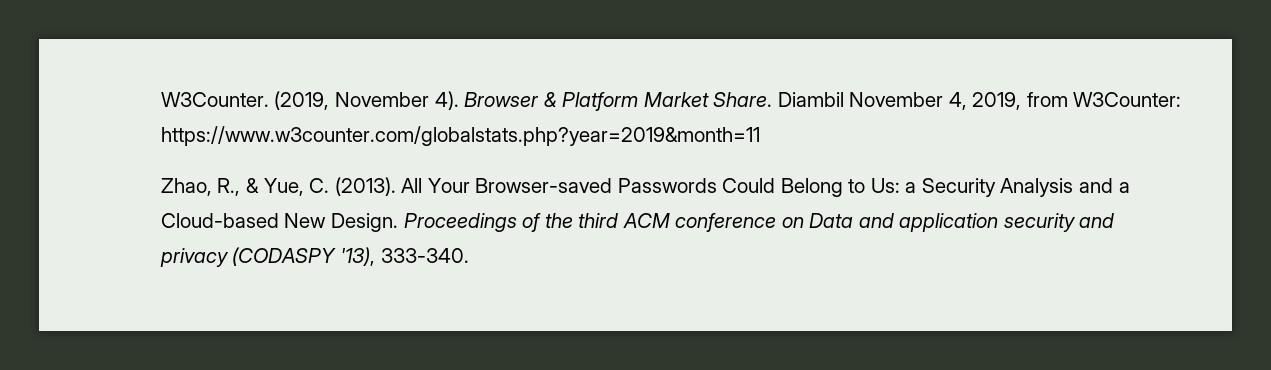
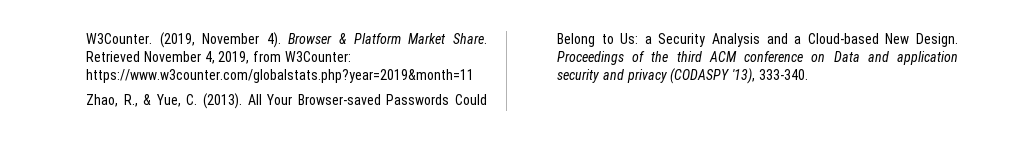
[777,92,844,107] Diambil -> [85,51,140,62] Retrieved

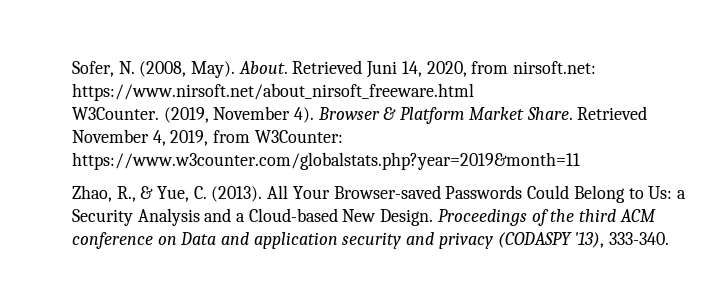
(85, 38) none -> [71,60,597,78] [71,83,474,101] Sofer, N. (2008, May). About. Retrieved Juni 14, 2020, from nirsoft.net: https://www.nirsoft.net/about_nirsoft_freeware.html //

